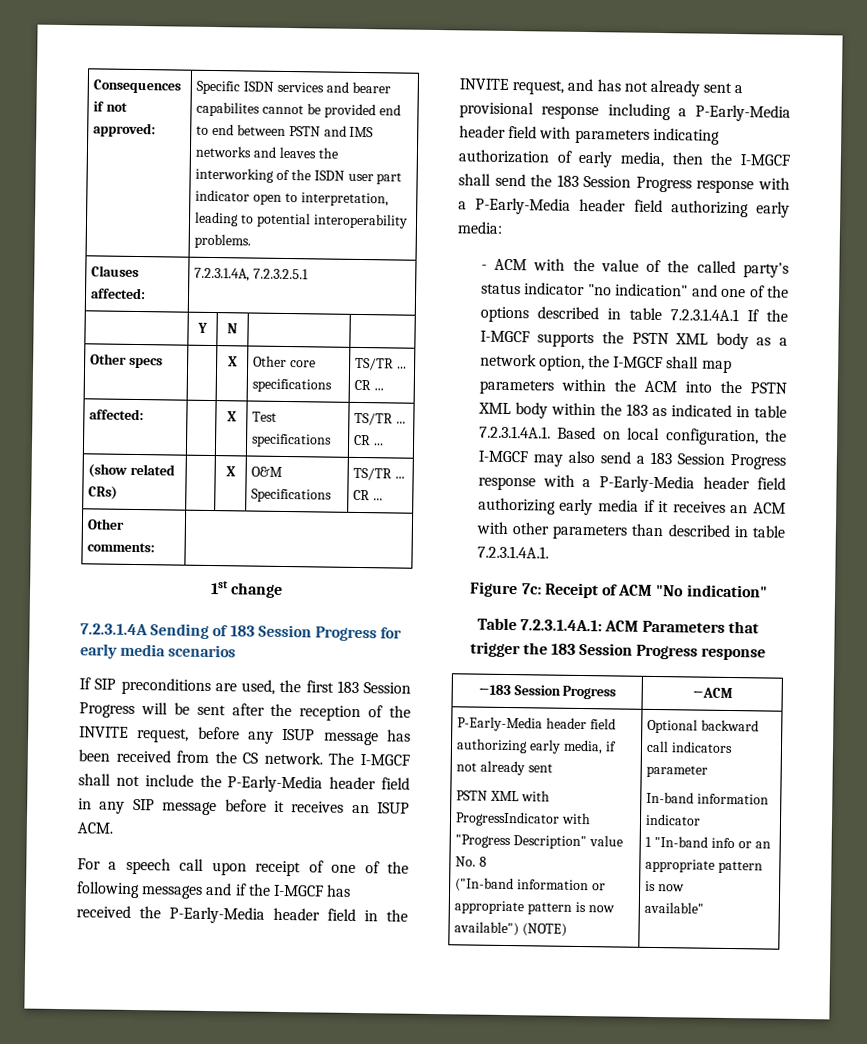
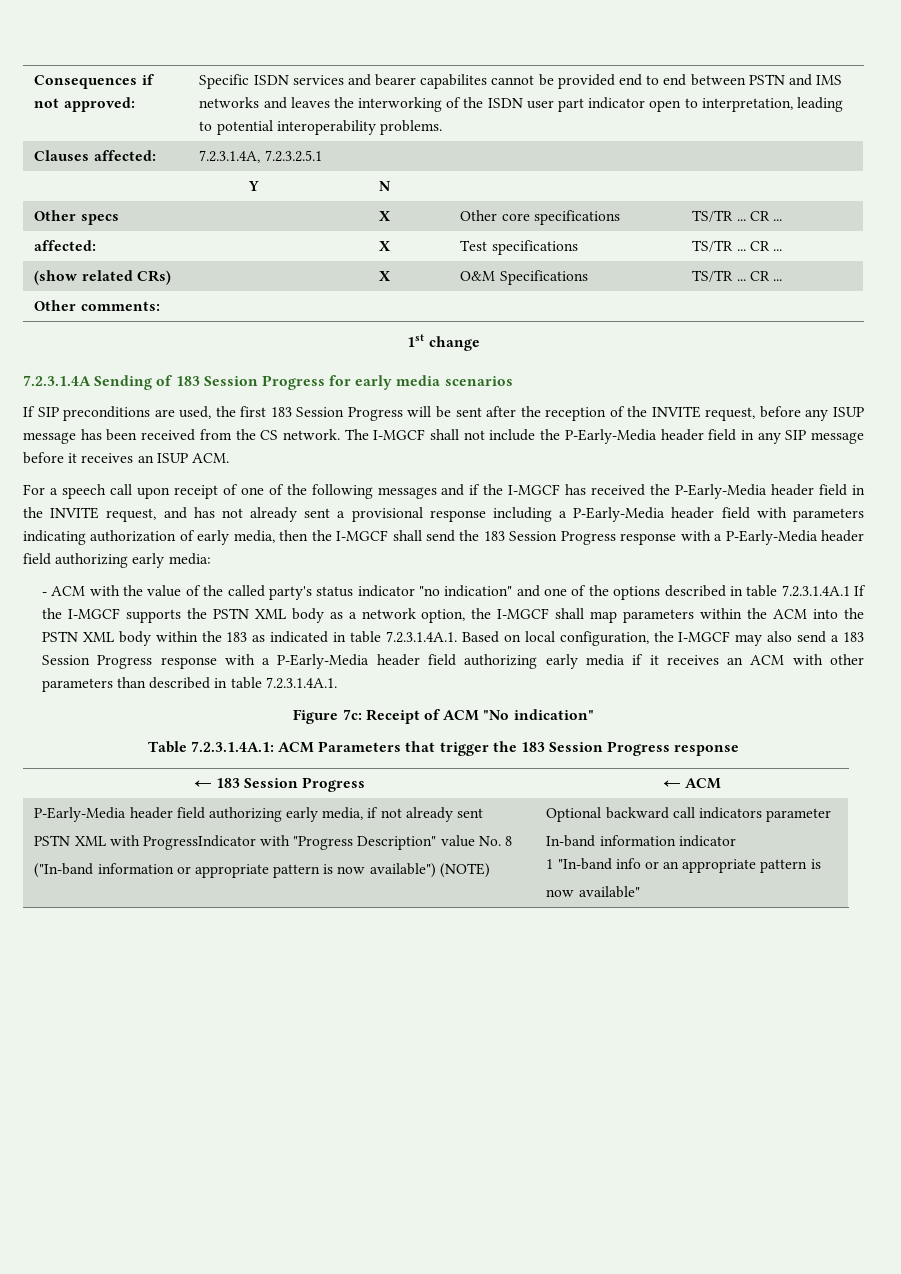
[477,684,511,696] ←183 -> [193,778,240,788] ← 183
[691,687,733,699] ←ACM -> [662,778,722,789] ← ACM
[658,884,686,892] now // -> [546,889,575,897] // now

